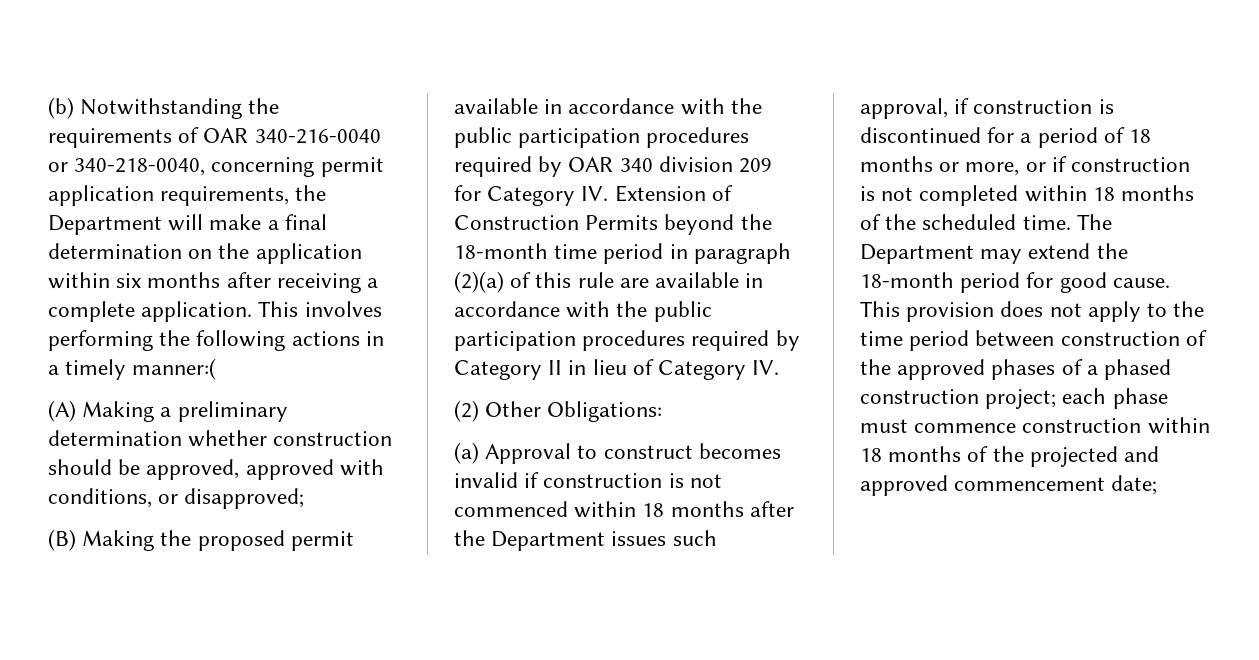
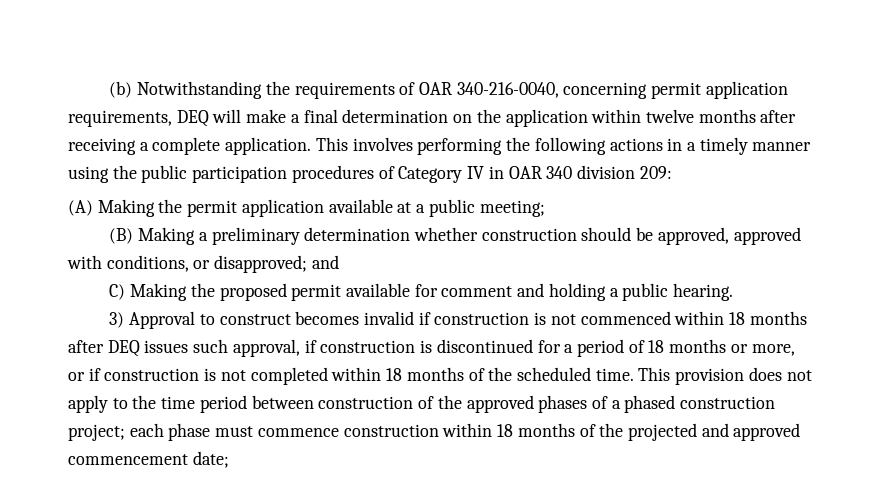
[254,129,381,144] [48,158,206,176] 340-216-0040 or 340-218-0040, -> [456,82,559,98] 340-216-0040,
[295,185,327,201] [48,215,162,235] the Department -> [176,110,209,127] DEQ
[116,273,142,288] six -> [645,109,694,123] twelve
[132,358,217,380] [48,400,76,422] manner:( // (A) -> [752,142,812,151] [68,165,672,183] [68,199,545,217] [109,228,134,244] manner using the public participation procedures of Category IV in OAR 340 division 209: // (A) Making the permit application available at a public meeting; // (B)
[48,529,76,551] // (B) -> [311,255,339,269] [109,284,126,300] and // C)
[544,98,762,115] [454,127,750,148] [454,156,773,177] [454,185,733,206] [454,214,772,235] [454,243,791,264] [454,271,764,293] [454,301,712,322] [454,330,800,351] [454,359,780,380] [454,400,663,422] [454,442,479,464] in accordance with the public participation procedures required by OAR 340 division 209 for Category IV. Extension of Construction Permits beyond the 18-month time period in paragraph (2)(a) of this rule are available in accordance with the public participation procedures required by Category II in lieu of Category IV. // (2) Other Obligations: // (a) -> [414,283,734,301] [109,312,125,328] for comment and holding a public hearing. // 3)
[454,530,606,551] the Department -> [107,340,140,357] DEQ
[1076,214,1112,230] [860,243,1128,264] [860,272,1170,293] The Department may extend the 18-month period for good cause. -> (634, 374) none

